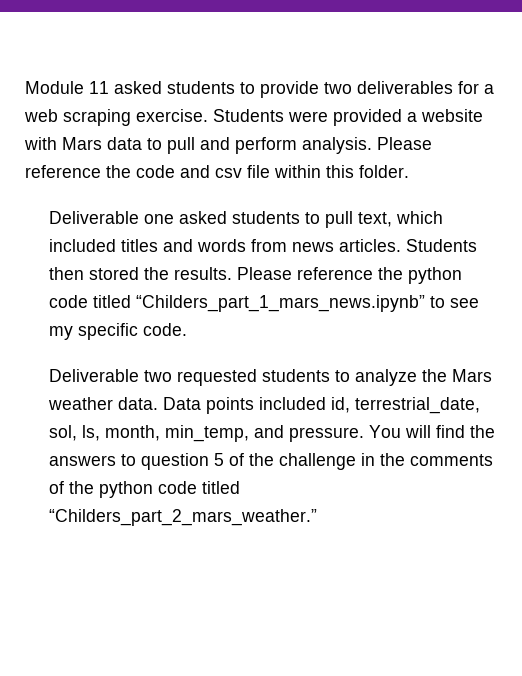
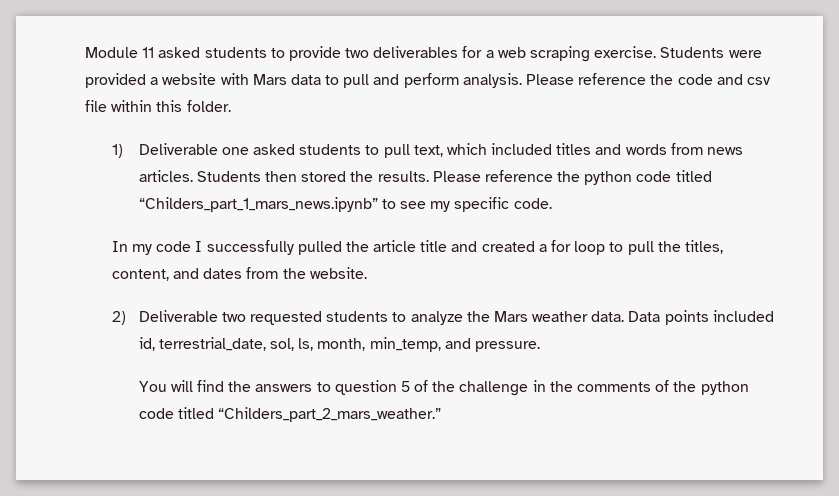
(409, 171) none -> [111,144,123,158] 1)
(187, 329) none -> [111,240,723,255] [111,267,367,281] [111,311,126,325] In my code I successfully pulled the article title and created a for loop to pull the titles, content, and dates from the website. // 2)
(364, 434) none -> (540, 346) //

